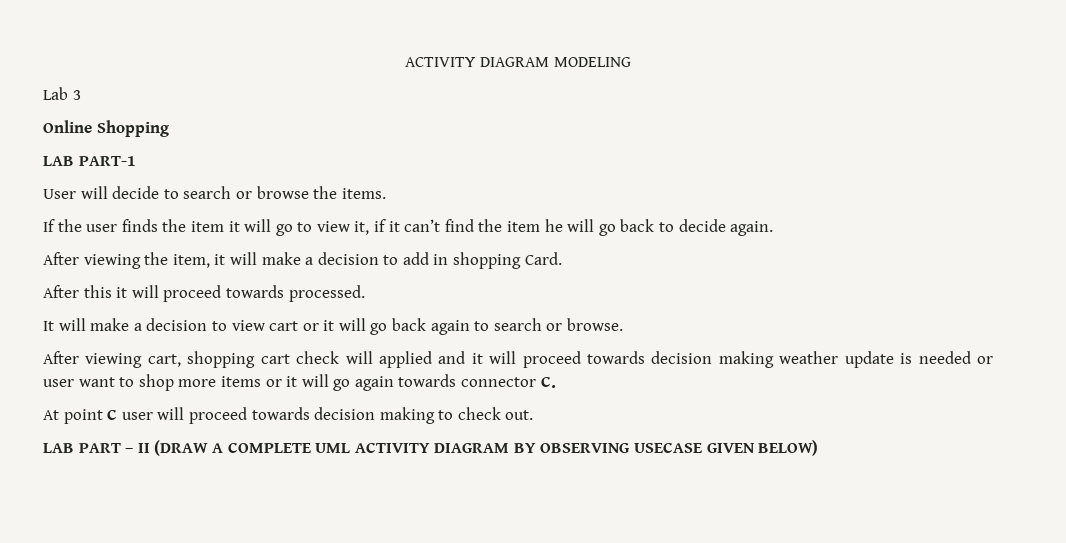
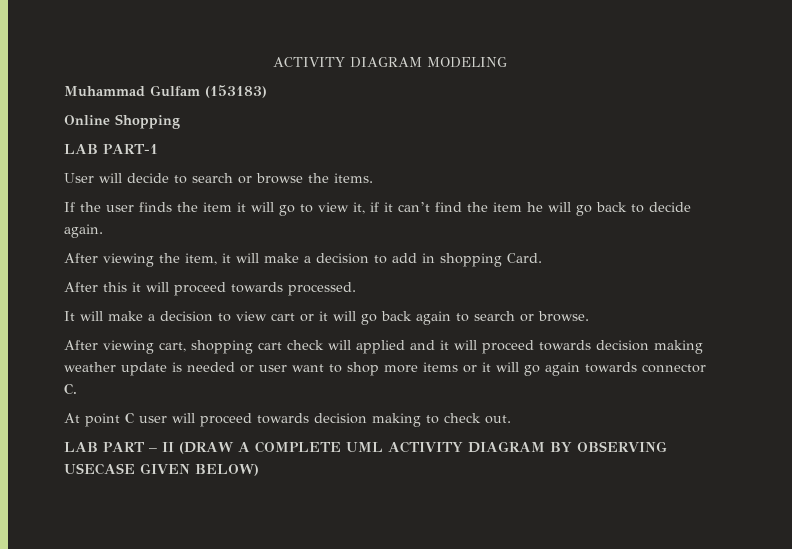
[43,87,81,100] Lab 3 -> [64,85,267,98] Muhammad Gulfam (153183)

